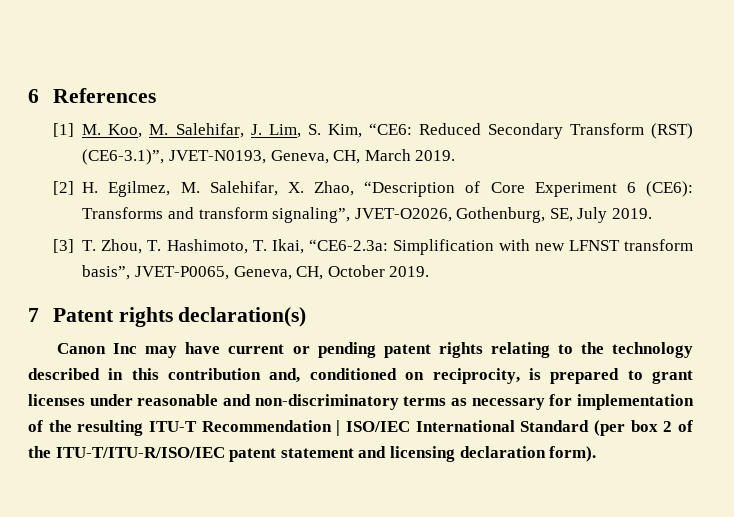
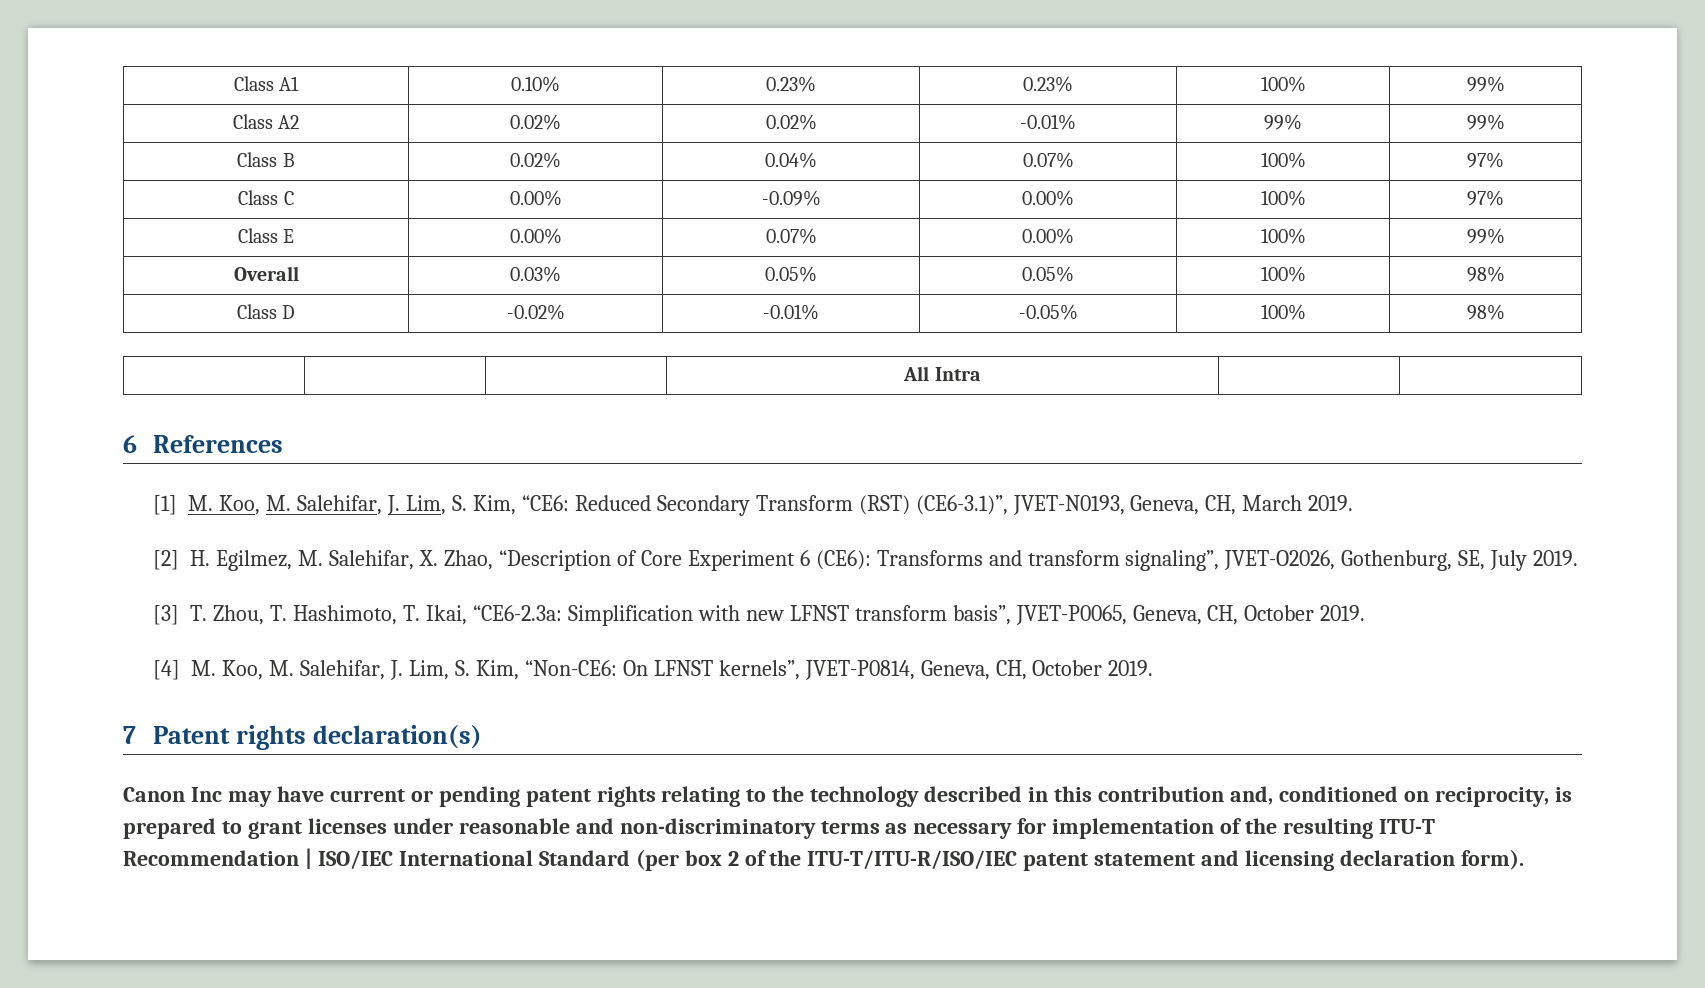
(28, 96) none -> [233,76,300,91] [511,76,560,92] [766,76,816,92] [1023,76,1073,92] [1260,76,1306,92] [1466,76,1505,92] [232,114,300,129] [510,114,561,130] [765,114,817,130] [1020,114,1076,130] [1264,114,1302,130] [1466,114,1505,130] [237,152,295,167] [510,152,561,168] [765,152,817,168] [1022,152,1074,168] [1260,152,1306,168] [1467,152,1504,168] [238,190,294,205] [509,190,562,206] [761,190,821,206] [1022,190,1074,206] [1260,190,1306,206] [1467,190,1504,206] [237,228,295,243] [509,228,562,244] [765,228,817,244] [1022,228,1074,244] [1260,228,1306,244] [1466,228,1505,244] [233,266,299,281] [510,266,561,282] [765,266,817,282] [1022,266,1074,282] [1260,266,1306,282] [1466,266,1505,282] [236,304,296,319] [506,304,565,320] [763,304,819,320] [1018,304,1078,320] [1260,304,1306,320] [1466,304,1505,320] [903,366,981,381] Class A1 | 0.10% | 0.23% | 0.23% | 100% | 99% // Class A2 | 0.02% | 0.02% | -0.01% | 99% | 99% // Class B | 0.02% | 0.04% | 0.07% | 100% | 97% // Class C | 0.00% | -0.09% | 0.00% | 100% | 97% // Class E | 0.00% | 0.07% | 0.00% | 100% | 99% // Overall | 0.03% | 0.05% | 0.05% | 100% | 98% // Class D | -0.02% | -0.01% | -0.05% | 100% | 98% // | | | All Intra | | //
(430, 271) none -> [153,660,1154,680] // [4] M. Koo, M. Salehifar, J. Lim, S. Kim, “Non-CE6: On LFNST kernels”, JVET-P0814, Geneva, CH, October 2019.

